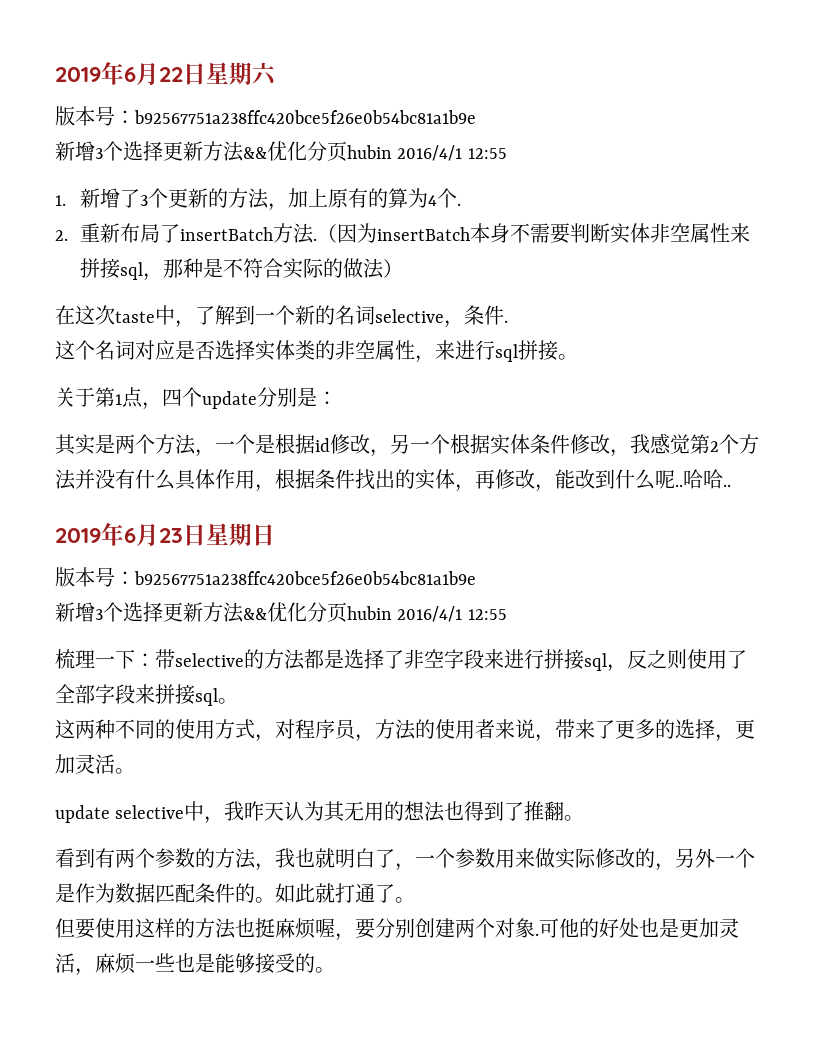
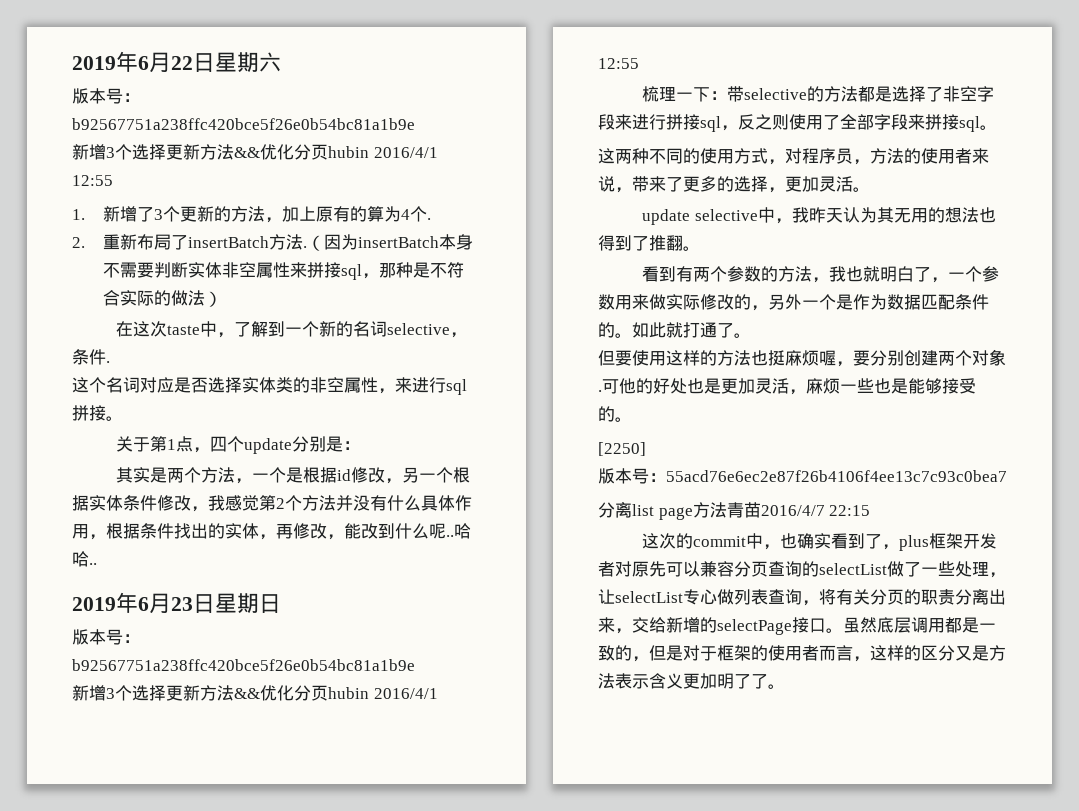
(335, 970) none -> [598,442,646,456] [598,468,1007,484] [598,502,871,520] [642,533,998,551] [598,561,1006,578] [598,589,1006,606] [598,617,996,635] [598,645,1006,662] [598,673,785,689] // [2250] // 版本号：55acd76e6ec2e87f26b4106f4ee13c7c93c0bea7 // 分离list page方法青苗2016/4/7 22:15 // 这次的commit中，也确实看到了，plus框架开发者对原先可以兼容分页查询的selectList做了一些处理，让selectList专心做列表查询，将有关分页的职责分离出来，交给新增的selectPage接口。虽然底层调用都是一致的，但是对于框架的使用者而言，这样的区分又是方法表示含义更加明了了。

